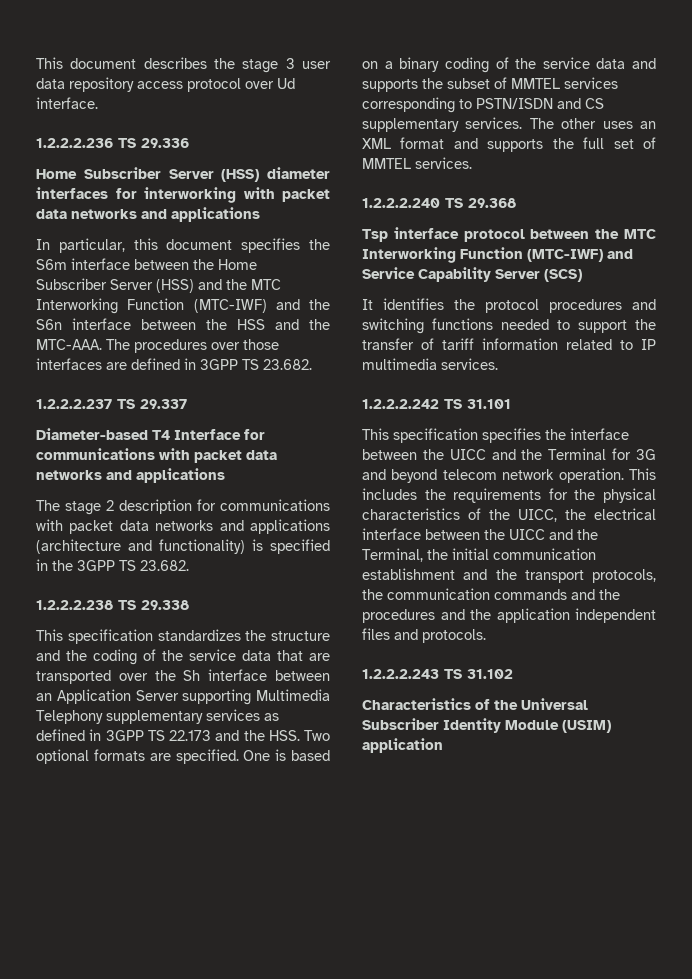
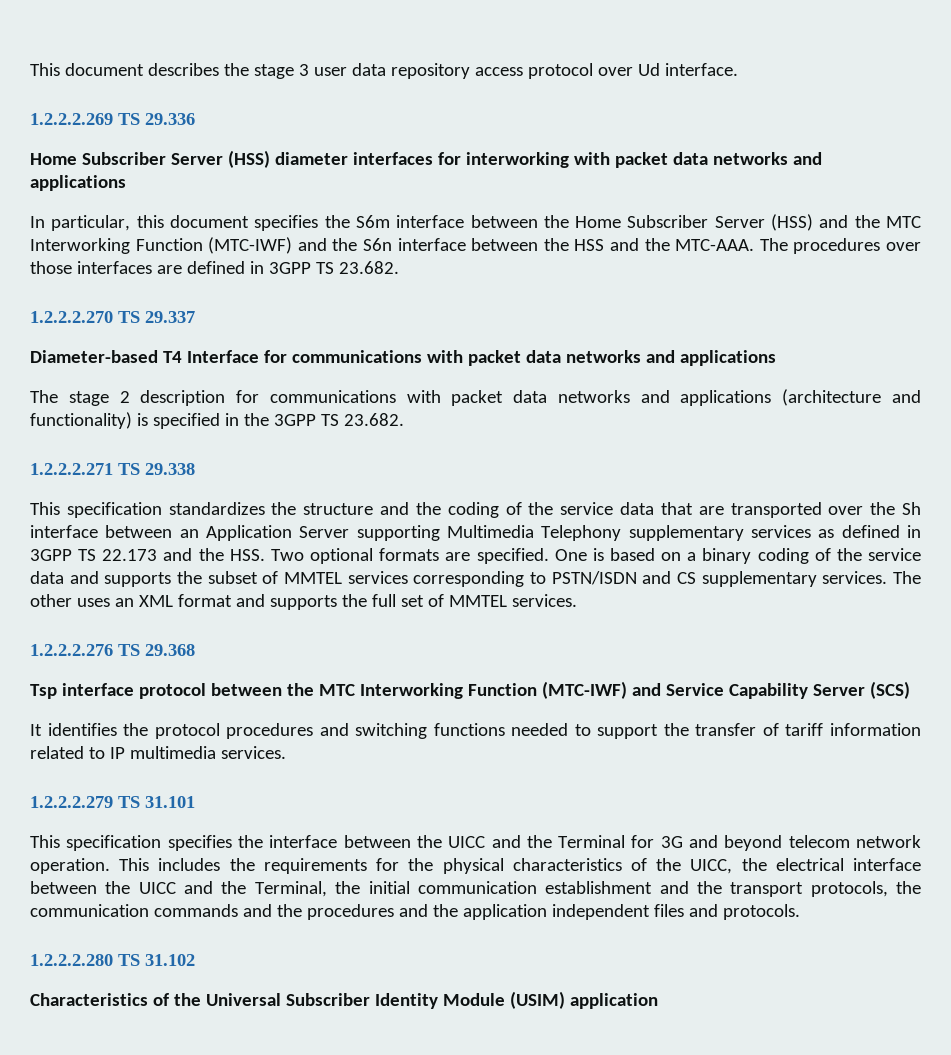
[36,138,113,148] 1.2.2.2.236 -> [30,113,113,125] 1.2.2.2.269
[36,399,112,409] 1.2.2.2.237 -> [30,311,113,323] 1.2.2.2.270
[36,600,113,610] 1.2.2.2.238 -> [30,463,113,475] 1.2.2.2.271
[362,198,440,208] 1.2.2.2.240 -> [30,644,113,656] 1.2.2.2.276
[362,399,439,409] 1.2.2.2.242 -> [30,796,113,808] 1.2.2.2.279
[362,669,439,679] 1.2.2.2.243 -> [30,954,113,966] 1.2.2.2.280

